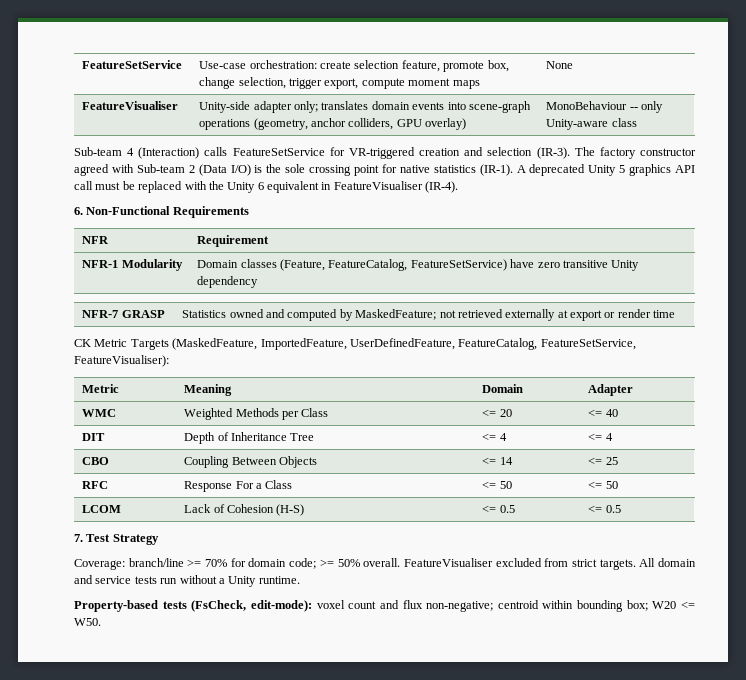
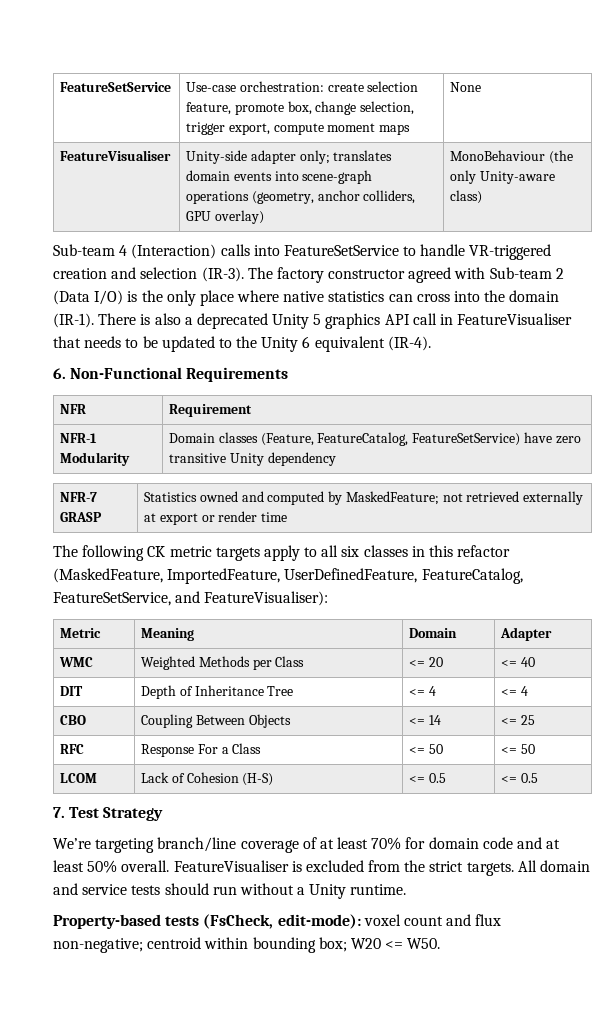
[629,107,638,110] -- -> [548,150,573,164] (the
[611,118,637,127] class -> [450,190,483,204] class)
[232,147,345,156] FeatureSetService for -> [253,244,466,256] into FeatureSetService to handle
[285,164,526,176] sole crossing point for native statistics (IR-1). A -> [166,290,560,306] [53,313,193,328] only place where native statistics can cross into the domain (IR-1). There is also a
[95,181,207,193] must be replaced with -> [440,313,573,325] [53,336,232,352] in FeatureVisualiser that needs to be updated to
[321,181,423,190] in FeatureVisualiser -> (385, 344) none
[74,339,169,350] CK Metric Targets -> [53,545,511,561] The following CK metric targets apply to all six classes in this refactor
(636, 344) none -> [175,591,201,603] and
[74,558,334,570] Coverage: branch/line >= 70% for domain code; >= -> [53,837,561,853] [53,860,84,872] We’re targeting branch/line coverage of at least 70% for domain code and at least
(493, 562) none -> [291,861,302,872] is
(569, 562) none -> [404,860,426,872] the
(157, 580) none -> [164,883,209,895] should

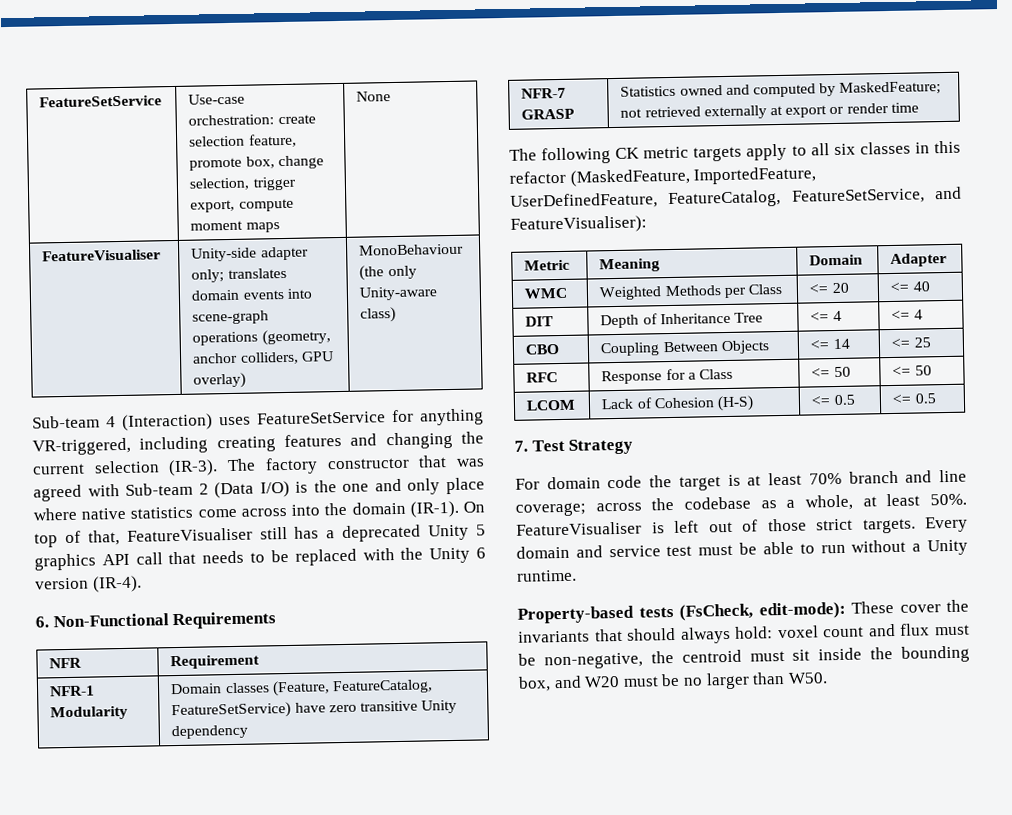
[220,244,552,260] [53,267,137,279] calls into FeatureSetService to handle VR-triggered creation and -> [219,408,484,426] [32,431,484,456] [32,463,85,475] uses FeatureSetService for anything VR-triggered, including creating features and changing the current
(406, 274) none -> [418,455,486,468] that was
(163, 296) none -> [342,478,402,492] one and
[388,294,450,302] can cross -> [197,507,287,518] come across
[98,313,181,325] There is also -> [463,501,486,513] [34,526,320,548] On top of that, FeatureVisualiser still has
[440,313,573,325] in FeatureVisualiser -> (163, 558) none
[161,336,232,352] updated to -> [294,548,395,566] replaced with
[314,336,385,352] equivalent -> [35,577,89,590] version
[197,744,218,754] For -> [665,368,686,381] for
[53,837,561,853] [53,860,426,873] We’re targeting branch/line coverage of at least 70% for domain code and at least 50% overall. FeatureVisualiser is excluded from the -> [515,469,967,491] [515,493,967,517] [516,518,807,536] For domain code the target is at least 70% branch and line coverage; across the codebase as a whole, at least 50%. FeatureVisualiser is left out of those
[517,860,537,872] All -> [925,516,968,533] Every
[131,883,209,895] tests should -> [666,541,815,557] test must be able to
[363,914,502,926] [53,937,404,953] voxel count and flux non-negative; centroid within bounding box; W20 <= -> [851,599,969,614] [518,623,970,644] [518,645,970,670] [518,671,786,692] These cover the invariants that should always hold: voxel count and flux must be non-negative, the centroid must sit inside the bounding box, and W20 must be no larger than

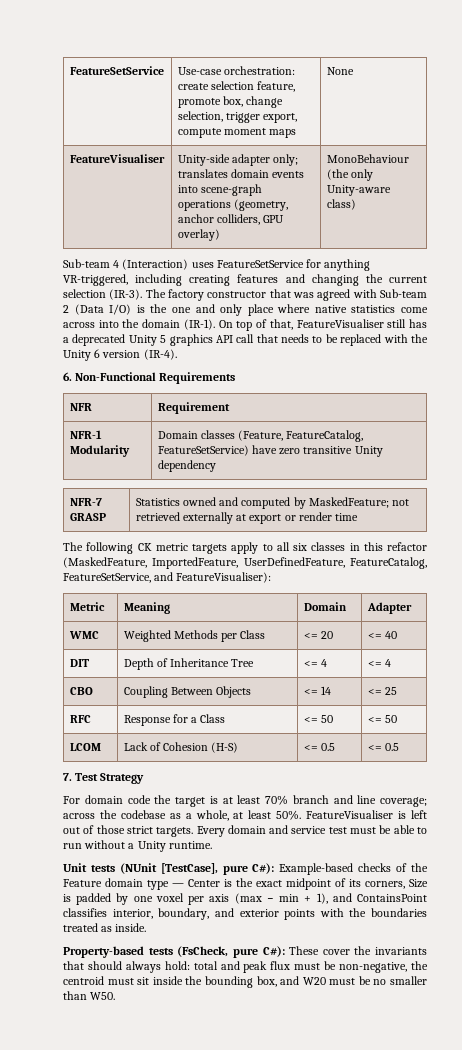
(577, 575) none -> [63,863,429,875] [63,878,428,890] [63,893,427,905] [63,908,427,920] [63,923,147,932] // Unit tests (NUnit [TestCase], pure C#): Example-based checks of the Feature domain type — Center is the exact midpoint of its corners, Size is padded by one voxel per axis (max − min + 1), and ContainsPoint classifies interior, boundary, and exterior points with the boundaries treated as inside.
[758,601,846,620] edit-mode): -> [232,946,285,958] pure C#):
[777,623,896,639] voxel count and -> [193,961,268,973] total and peak
[705,672,750,690] larger -> [389,976,427,985] smaller

